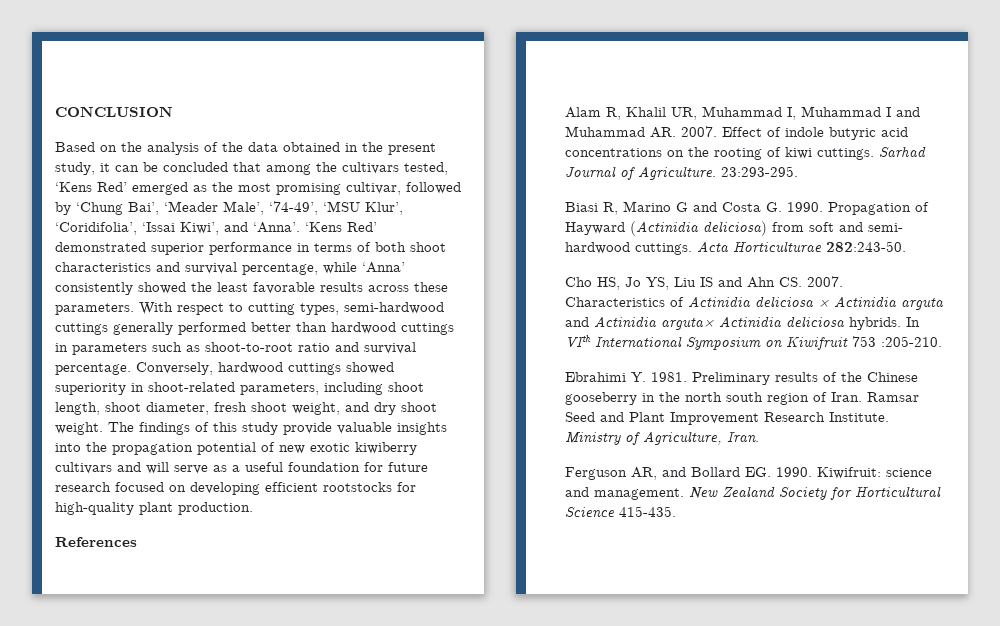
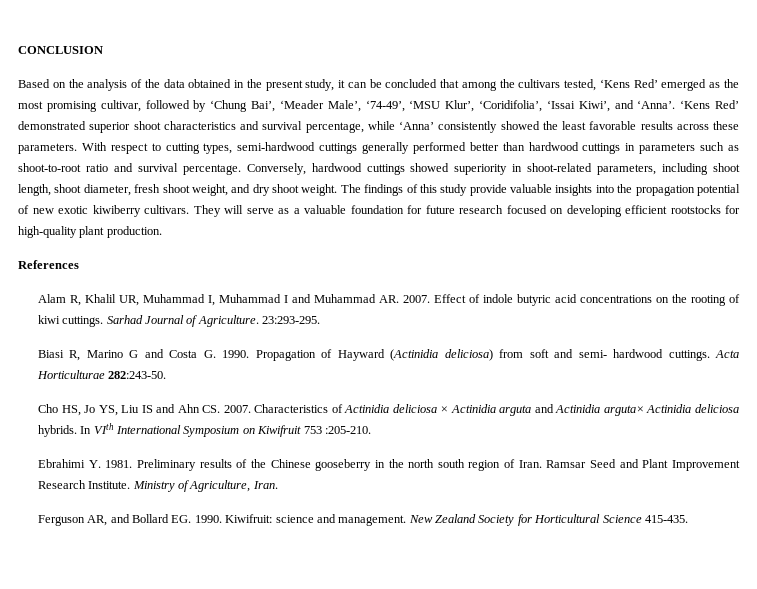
[209,242,406,255] performance in terms of both -> (131, 127) none
[55,462,141,474] cultivars and -> [144,205,221,217] cultivars. They
[245,462,283,472] useful -> [304,205,346,214] valuable

